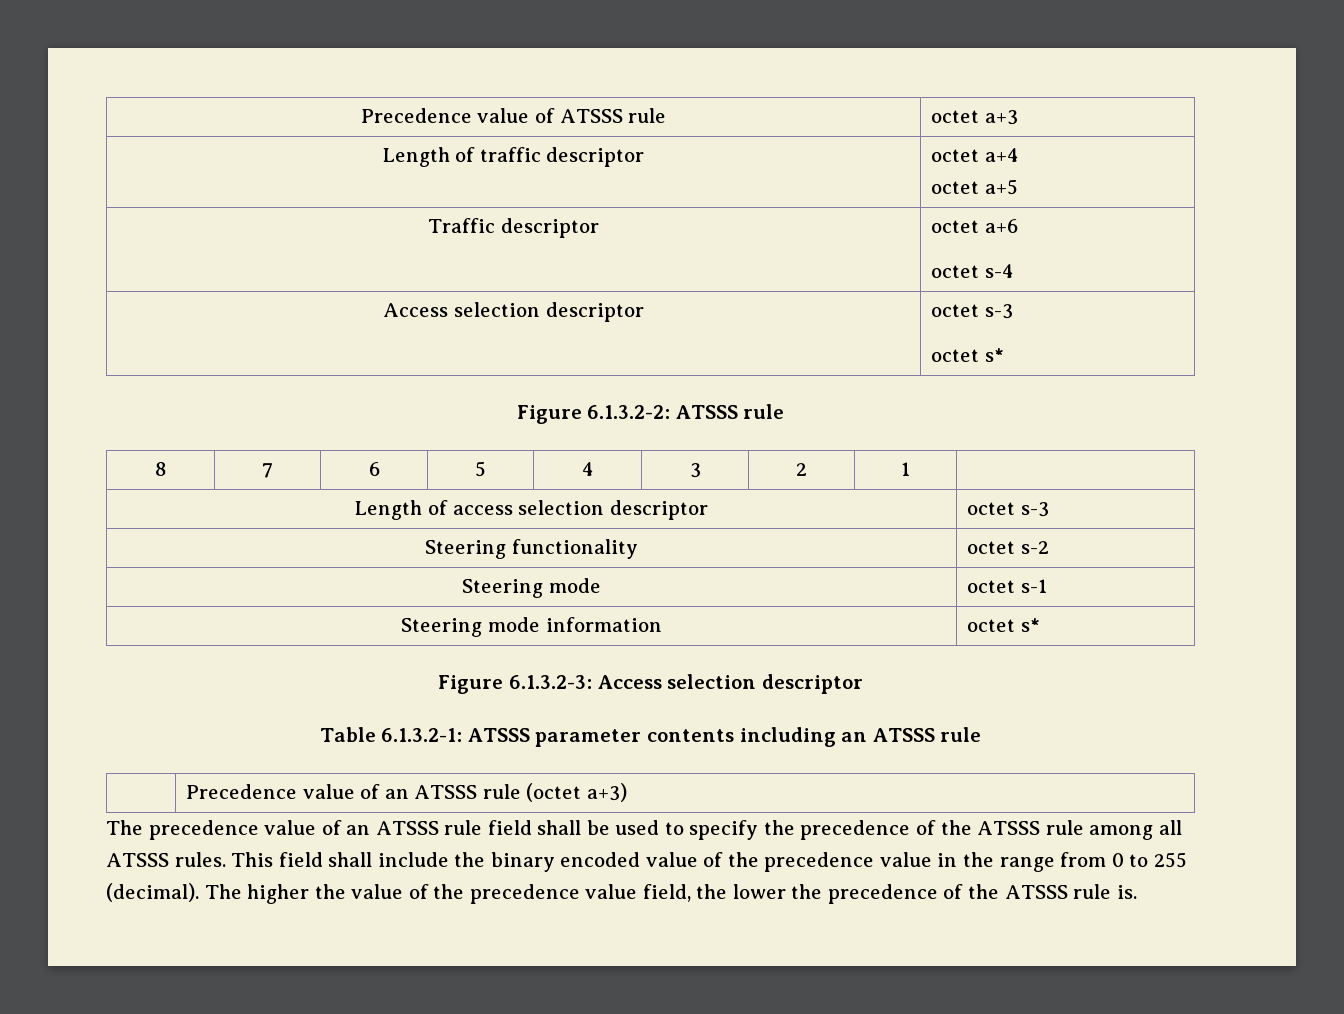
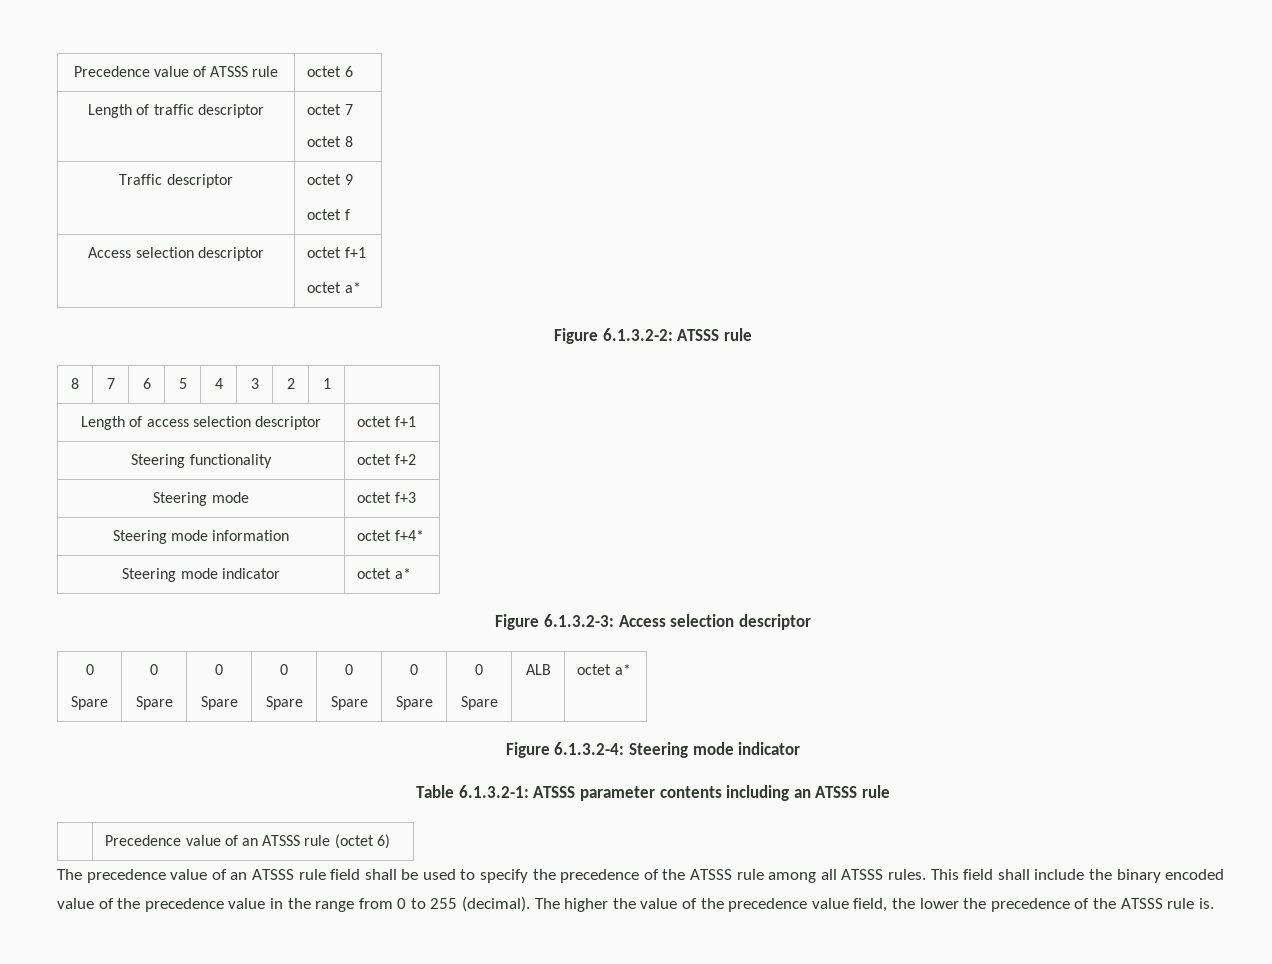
[984,110,1018,125] a+3 -> [344,66,353,77] 6
[984,148,1019,162] [931,179,1018,195] a+4 // octet a+5 -> [344,104,353,115] [307,136,353,147] 7 // octet 8
[984,219,1018,233] [931,264,1014,278] a+6 // octet s-4 -> [344,174,353,185] [307,209,350,220] 9 // octet f
[984,304,1013,319] [931,348,1004,362] s-3 // octet s* -> [344,247,366,258] [307,282,361,293] f+1 // octet a*
[1020,502,1049,517] s-3 -> [394,416,416,427] f+1
[1020,541,1049,554] s-2 -> [394,454,416,465] f+2
[1020,579,1047,593] s-1 -> [394,492,416,503] f+3
[1020,618,1040,632] s* -> [394,530,424,541] [122,568,280,582] [357,568,411,579] f+4* // Steering mode indicator | octet a*
(863, 684) none -> [85,664,94,675] [71,696,108,710] [150,664,158,675] [135,696,173,710] [215,664,223,675] [200,696,238,710] [280,664,288,675] [265,696,303,710] [345,664,353,675] [330,696,368,710] [410,664,418,675] [395,696,433,710] [475,664,483,675] [460,696,498,710] [525,664,551,675] [577,664,631,675] [505,742,801,758] // 0 // Spare | 0 // Spare | 0 // Spare | 0 // Spare | 0 // Spare | 0 // Spare | 0 // Spare | ALB | octet a* // Figure 6.1.3.2-4: Steering mode indicator
[586,783,627,802] a+3) -> [376,834,390,849] 6)

